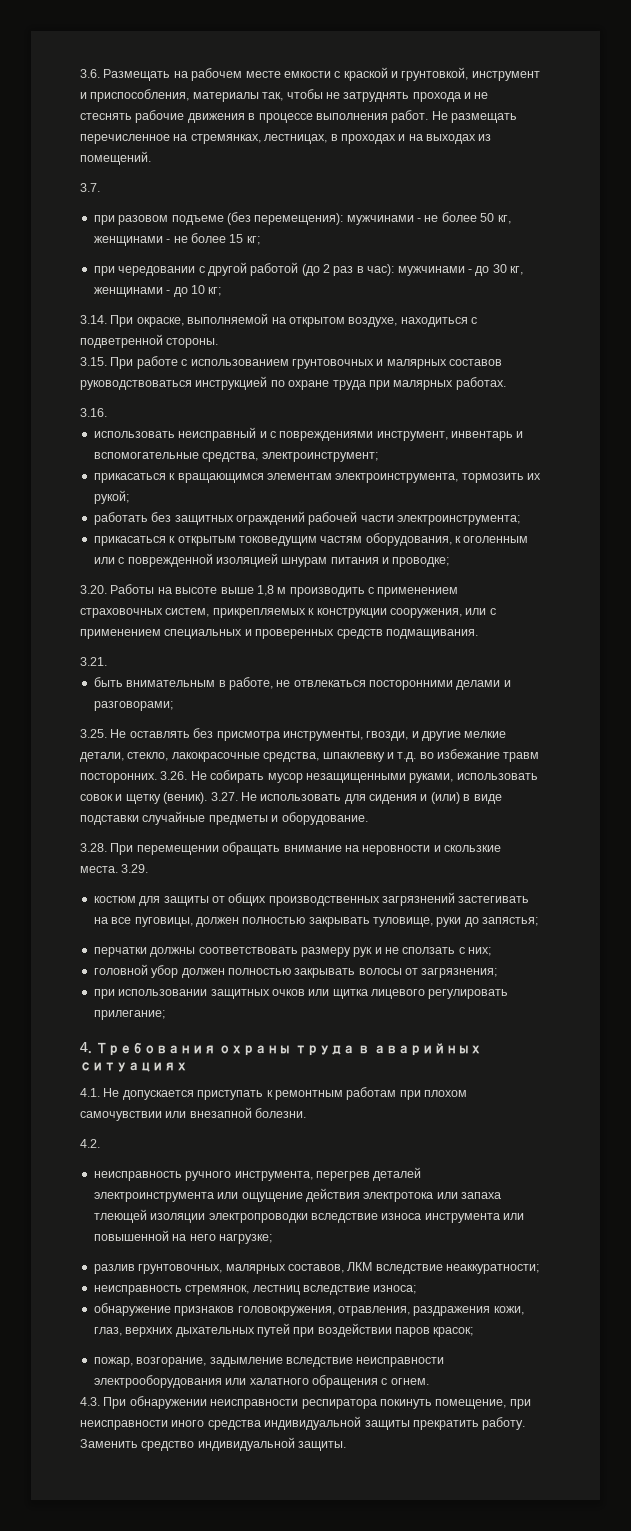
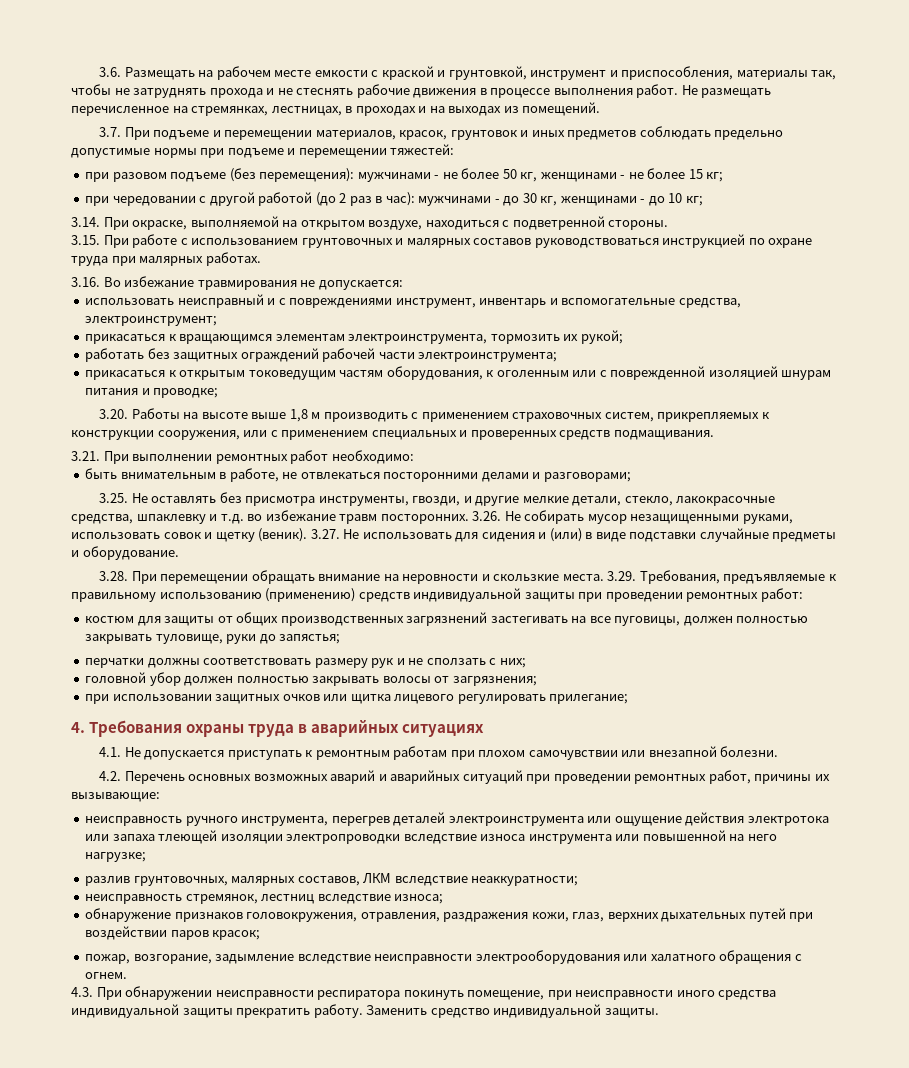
(100, 187) none -> [124,126,784,140] [71,144,455,158] При подъеме и перемещении материалов, красок, грунтовок и иных предметов соблюдать предельно допустимые нормы при подъеме и перемещении тяжестей:
(107, 412) none -> [103,276,403,290] Во избежание травмирования не допускается:
(107, 661) none -> [103,450,414,464] При выполнении ремонтных работ необходимо:
(149, 868) none -> [639,570,837,584] [71,588,803,602] Требования, предъявляемые к правильному использованию (применению) средств индивидуальной защиты при проведении ремонтных работ:
(100, 1143) none -> [124,770,830,784] [71,792,160,802] Перечень основных возможных аварий и аварийных ситуаций при проведении ремонтных работ, причины их вызывающие:

